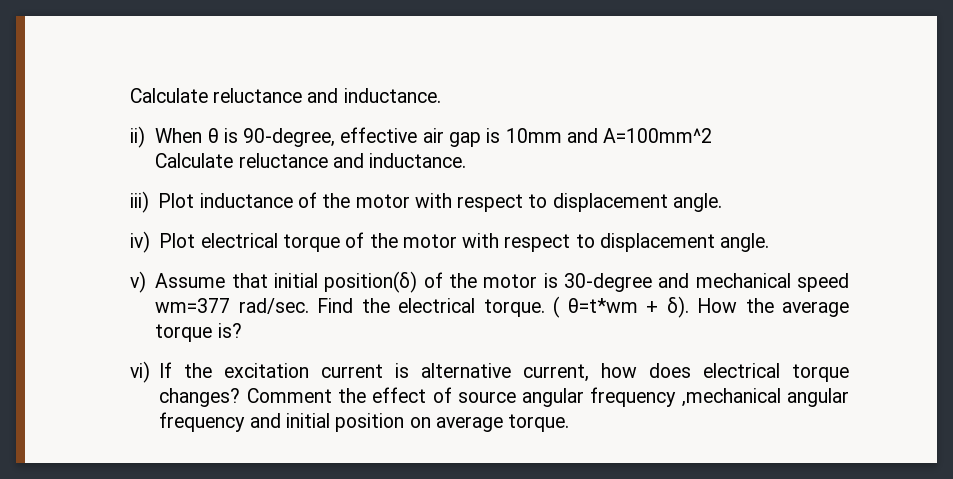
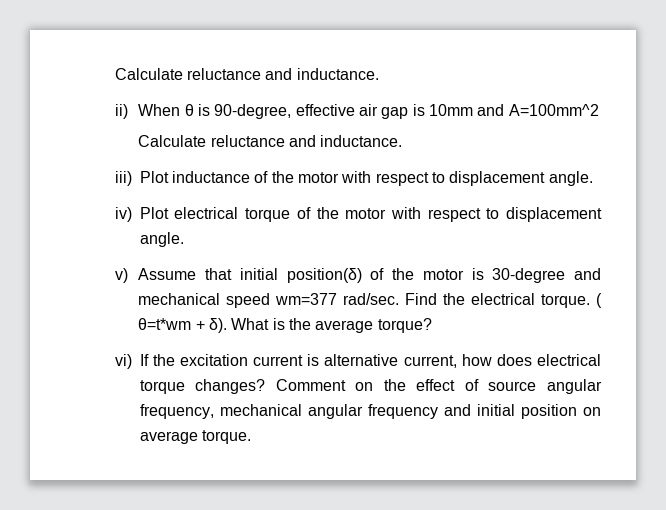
[697,298,850,317] [155,323,242,342] How the average torque is? -> [231,318,432,333] What is the average torque?
(332, 395) none -> [355,382,374,391] on
[590,387,781,407] frequency ,mechanical -> [139,404,302,419] frequency, mechanical

